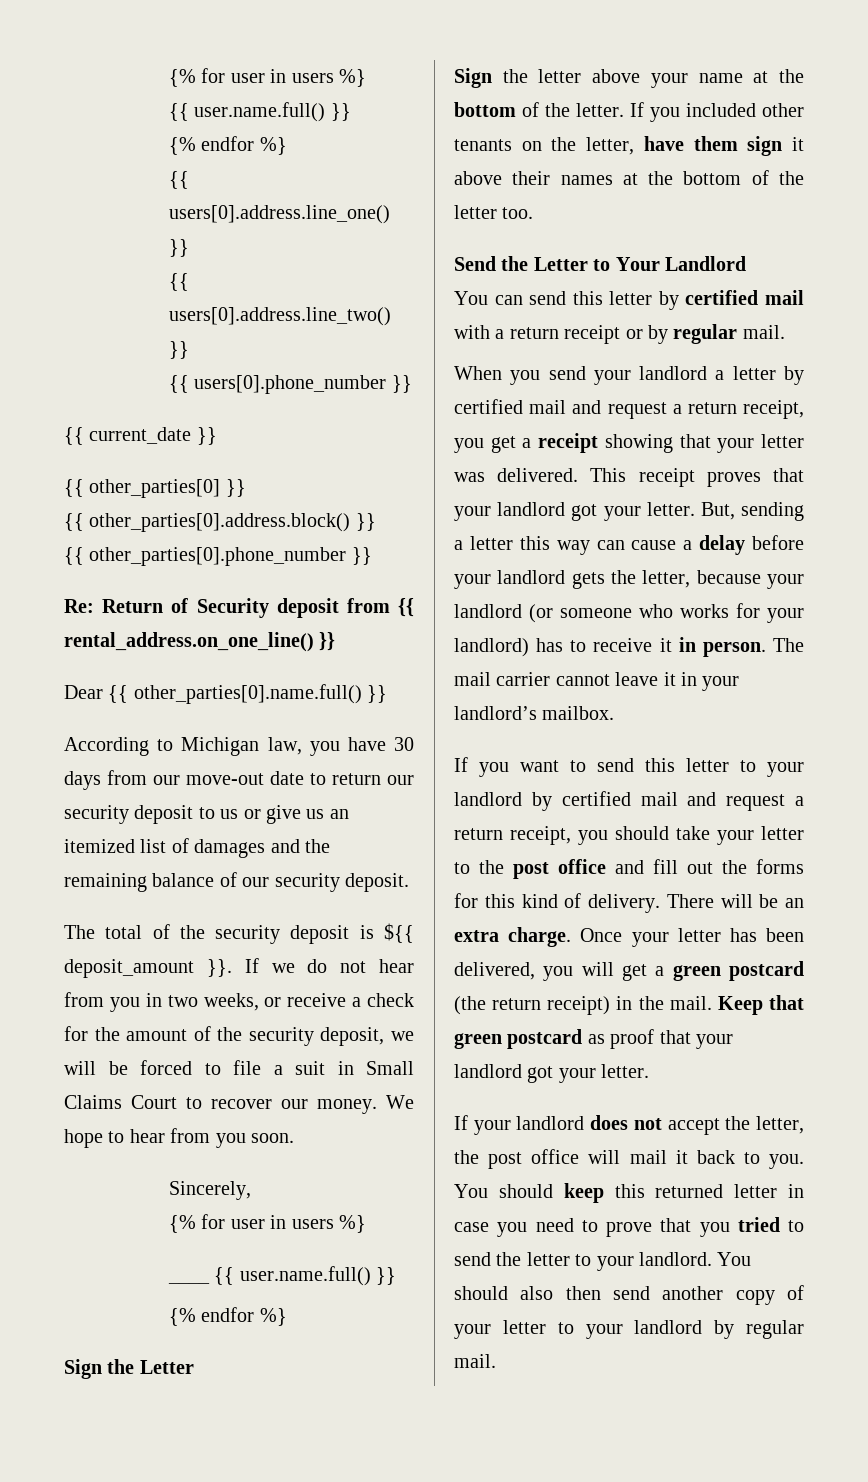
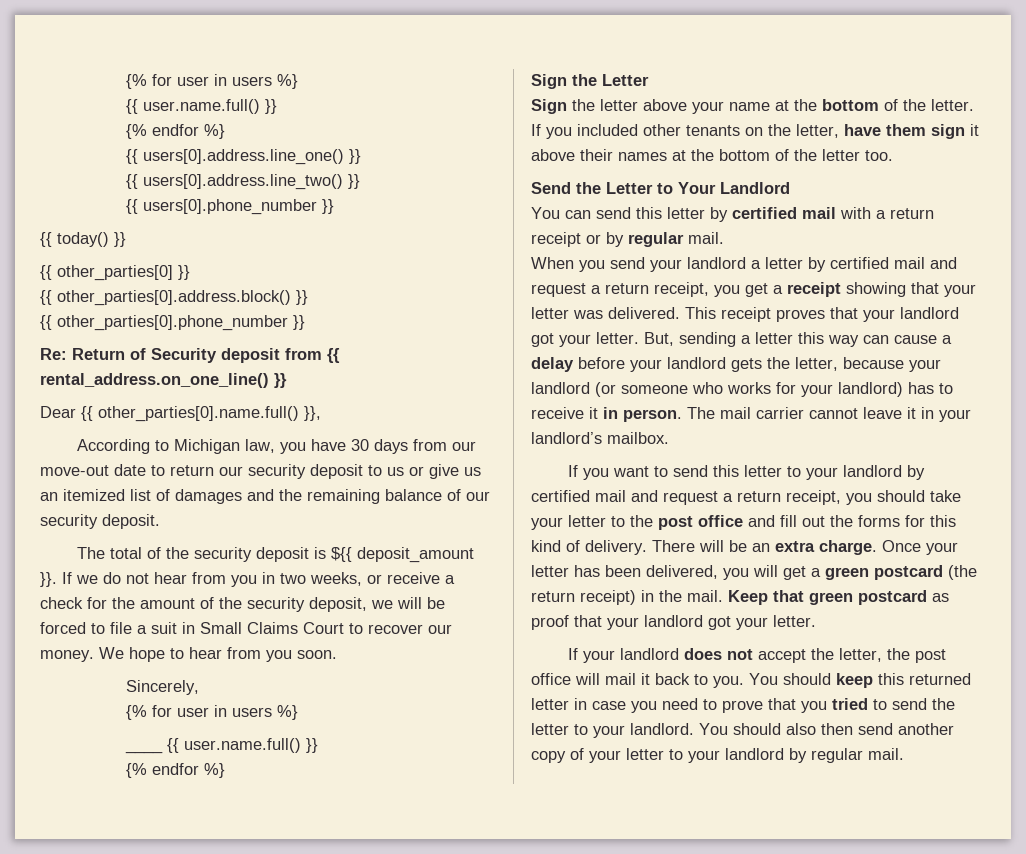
[89,427,192,444] current_date -> [57,232,109,247] today()
[367,685,388,703] }} -> [304,406,321,421] }},

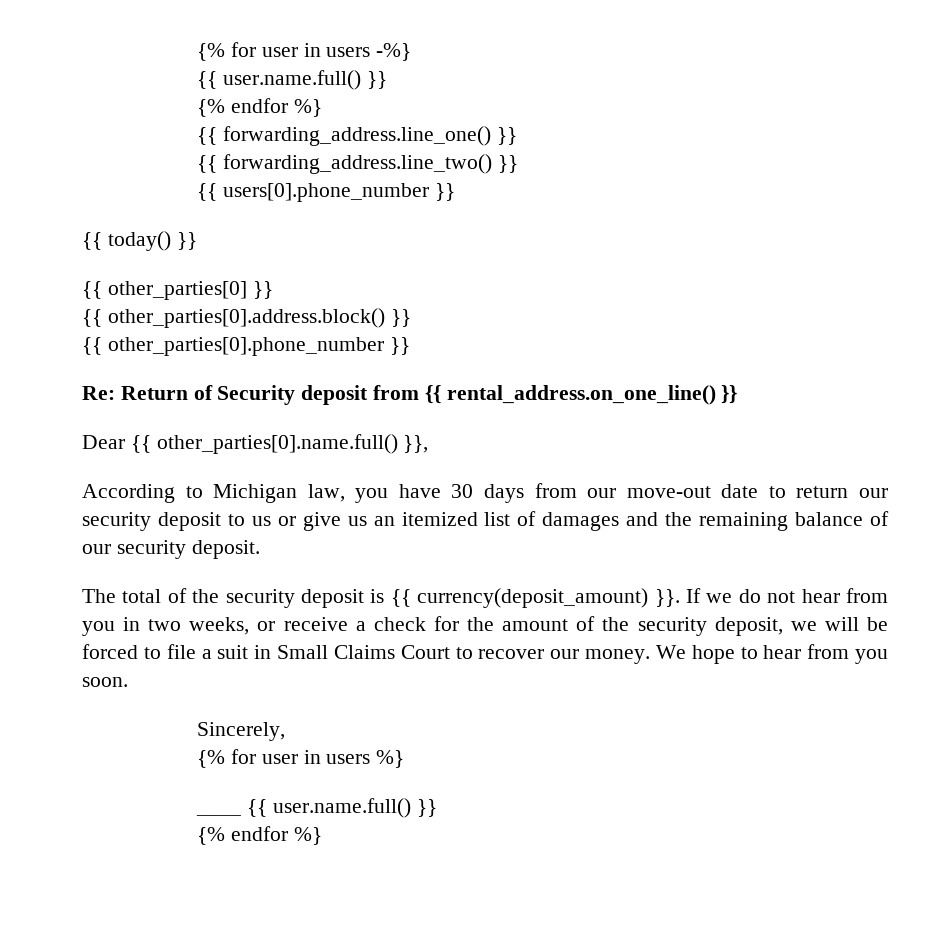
[126,74,299,89] {% for user in users %} -> [197,42,412,61] {% for user in users -%}
[143,149,362,165] [126,174,344,190] users[0].address.line_one() }} // {{ users[0].address.line_two() -> [222,126,517,146] [197,154,492,174] forwarding_address.line_one() }} // {{ forwarding_address.line_two()
[331,547,475,563] ${{ deposit_amount -> [390,588,649,608] {{ currency(deposit_amount)
[531,74,649,89] [531,99,974,114] [531,124,979,139] [531,149,893,161] [531,182,790,194] [531,207,934,222] [531,232,724,247] [531,257,957,272] [531,282,976,297] [531,307,959,322] [531,332,952,347] [531,357,941,372] [531,382,953,397] [531,407,971,422] [531,432,669,444] [568,465,926,480] [531,490,961,505] [531,515,956,530] [531,540,958,555] [531,565,977,580] [531,590,949,605] [531,615,816,630] [568,648,947,663] [531,673,971,688] [531,698,955,713] [531,723,954,738] [531,748,904,763] // Sign the Letter // Sign the letter above your name at the bottom of the letter. If you included other tenants on the letter, have them sign it above their names at the bottom of the letter too. // Send the Letter to Your Landlord // You can send this letter by certified mail with a return receipt or by regular mail. // When you send your landlord a letter by certified mail and request a return receipt, you get a receipt showing that your letter was delivered. This receipt proves that your landlord got your letter. But, sending a letter this way can cause a delay before your landlord gets the letter, because your landlord (or someone who works for your landlord) has to receive it in person. The mail carrier cannot leave it in your landlord’s mailbox. // If you want to send this letter to your landlord by certified mail and request a return receipt, you should take your letter to the post office and fill out the forms for this kind of delivery. There will be an extra charge. Once your letter has been delivered, you will get a green postcard (the return receipt) in the mail. Keep that green postcard as proof that your landlord got your letter. // If your landlord does not accept the letter, the post office will mail it back to you. You should keep this returned letter in case you need to prove that you tried to send the letter to your landlord. You should also then send another copy of your letter to your landlord by regular mail. -> (322, 836) none

